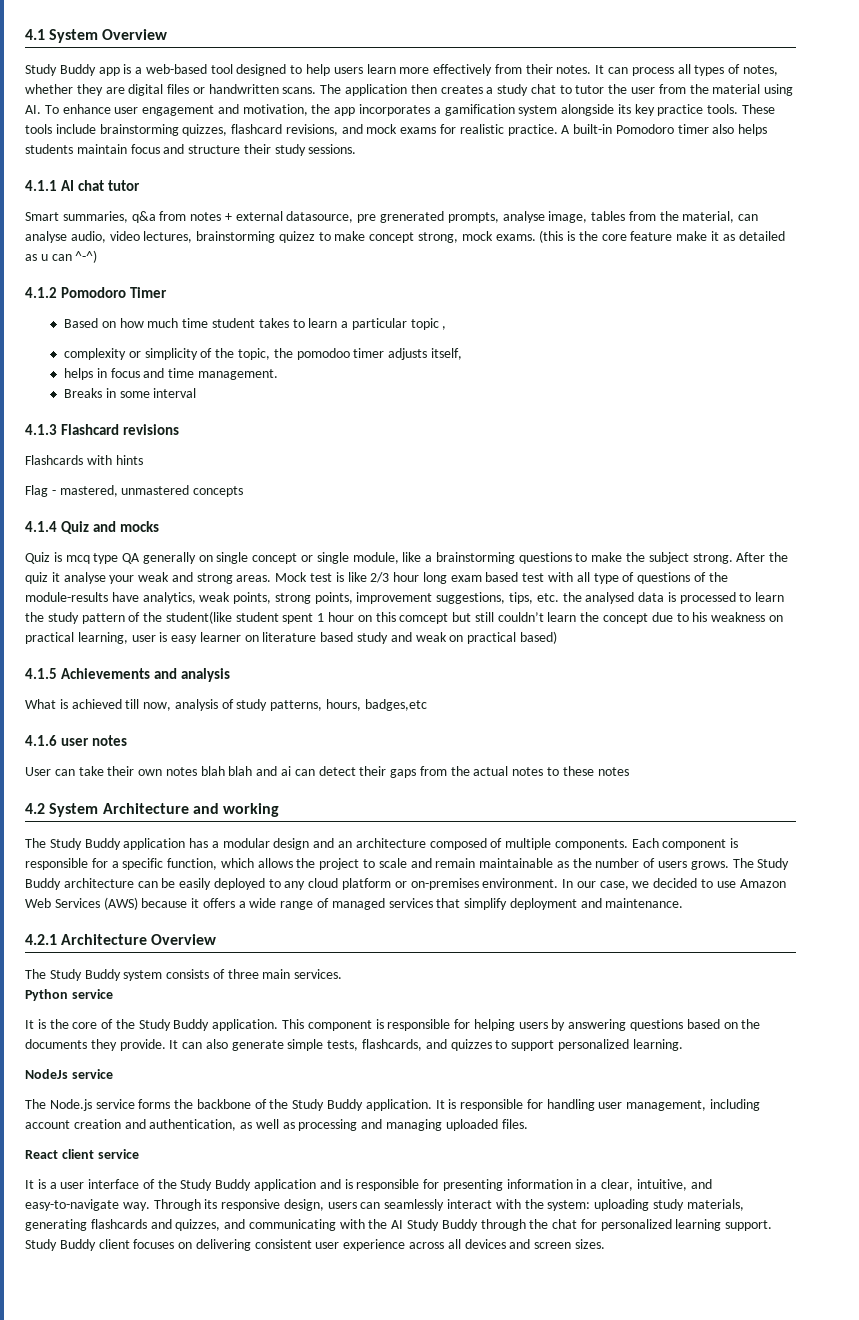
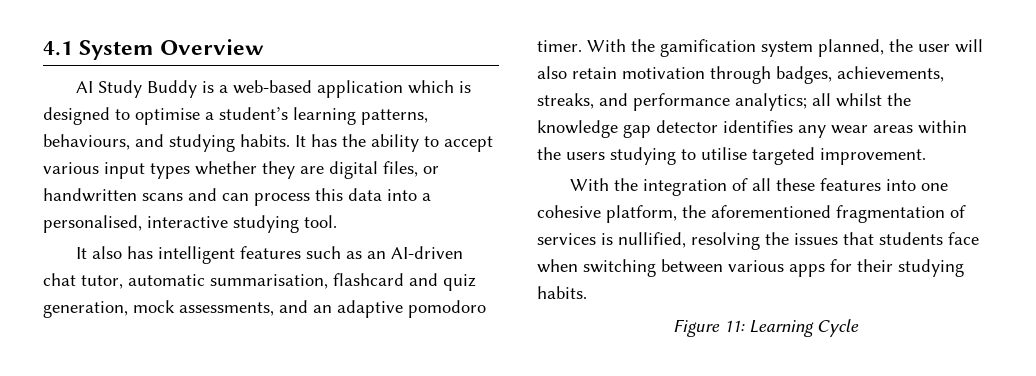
[25,64,120,76] Study Buddy app -> [75,80,197,98] AI Study Buddy
[210,64,778,76] tool designed to help users learn more effectively from their notes. It can process all types of notes, -> [316,80,471,98] [43,107,428,125] [43,134,493,152] [43,162,190,179] application which is designed to optimise a student’s learning patterns, behaviours, and studying habits. It has the ability to accept various input types
[167,84,190,94] files -> [383,161,418,177] files,
[282,84,794,96] [25,104,776,116] [25,124,768,136] [25,144,357,156] [25,180,140,191] [25,211,759,223] [25,230,785,243] [25,250,98,263] [25,287,167,298] [64,318,447,330] [64,348,462,360] [64,368,278,380] [64,388,197,398] [25,424,179,435] [25,455,143,465] [25,485,244,497] [25,521,159,534] [25,552,789,564] [25,572,728,584] [25,592,785,604] [25,611,783,624] [25,631,557,644] [25,668,230,682] [25,699,427,711] [25,735,127,746] [25,766,629,778] [25,803,280,817] [25,838,739,850] [25,858,790,870] [25,878,786,890] [25,897,684,910] [25,934,217,945] [25,969,343,981] [25,989,113,1001] [25,1019,761,1031] [25,1039,683,1051] [25,1069,113,1079] [25,1099,761,1111] [25,1119,528,1131] [25,1149,139,1159] [25,1179,712,1191] [25,1199,744,1211] [25,1219,773,1231] [25,1239,605,1251] scans. The application then creates a study chat to tutor the user from the material using AI. To enhance user engagement and motivation, the app incorporates a gamification system alongside its key practice tools. These tools include brainstorming quizzes, flashcard revisions, and mock exams for realistic practice. A built-in Pomodoro timer also helps students maintain focus and structure their study sessions. // 4.1.1 AI chat tutor // Smart summaries, q&a from notes + external datasource, pre grenerated prompts, analyse image, tables from the material, can analyse audio, video lectures, brainstorming quizez to make concept strong, mock exams. (this is the core feature make it as detailed as u can ^-^) // 4.1.2 Pomodoro Timer // Based on how much time student takes to learn a particular topic , // complexity or simplicity of the topic, the pomodoo timer adjusts itself, // helps in focus and time management. // Breaks in some interval // 4.1.3 Flashcard revisions // Flashcards with hints // Flag - mastered, unmastered concepts // 4.1.4 Quiz and mocks // Quiz is mcq type QA generally on single concept or single module, like a brainstorming questions to make the subject strong. After the quiz it analyse your weak and strong areas. Mock test is like 2/3 hour long exam based test with all type of questions of the module-results have analytics, weak points, strong points, improvement suggestions, tips, etc. the analysed data is processed to learn the study pattern of the student(like student spent 1 hour on this comcept but still couldn’t learn the concept due to his weakness on practical learning, user is easy learner on literature based study and weak on practical based) // 4.1.5 Achievements and analysis // What is achieved till now, analysis of study patterns, hours, badges,etc // 4.1.6 user notes // User can take their own notes blah blah and ai can detect their gaps from the actual notes to these notes // 4.2 System Architecture and working // The Study Buddy application has a modular design and an architecture composed of multiple components. Each component is responsible for a specific function, which allows the project to scale and remain maintainable as the number of users grows. The Study Buddy architecture can be easily deployed to any cloud platform or on-premises environment. In our case, we decided to use Amazon Web Services (AWS) because it offers a wide range of managed services that simplify deployment and maintenance. // 4.2.1 Architecture Overview // The Study Buddy system consists of three main services. // Python service // It is the core of the Study Buddy application. This component is responsible for helping users by answering questions based on the documents they provide. It can also generate simple tests, flashcards, and quizzes to support personalized learning. // NodeJs service // The Node.js service forms the backbone of the Study Buddy application. It is responsible for handling user management, including account creation and authentication, as well as processing and managing uploaded files. // React client service // It is a user interface of the Study Buddy application and is responsible for presenting information in a clear, intuitive, and easy-to-navigate way. Through its responsive design, users can seamlessly interact with the system: uploading study materials, generating flashcards and quizzes, and communicating with the AI Study Buddy through the chat for personalized learning support. Study Buddy client focuses on delivering consistent user experience across all devices and screen sizes. -> [142,188,431,206] [43,215,337,233] [75,246,463,264] [43,273,476,291] [43,300,486,318] [537,39,983,57] [537,66,944,84] [537,93,911,111] [537,120,967,138] [537,147,926,165] [569,178,948,196] [537,205,966,223] [537,232,979,250] [537,259,964,277] [537,286,587,299] [672,319,859,337] scans and can process this data into a personalised, interactive studying tool. // It also has intelligent features such as an AI-driven chat tutor, automatic summarisation, flashcard and quiz generation, mock assessments, and an adaptive pomodoro timer. With the gamification system planned, the user will also retain motivation through badges, achievements, streaks, and performance analytics; all whilst the knowledge gap detector identifies any wear areas within the users studying to utilise targeted improvement. // With the integration of all these features into one cohesive platform, the aforementioned fragmentation of services is nullified, resolving the issues that students face when switching between various apps for their studying habits. // Figure 11: Learning Cycle

